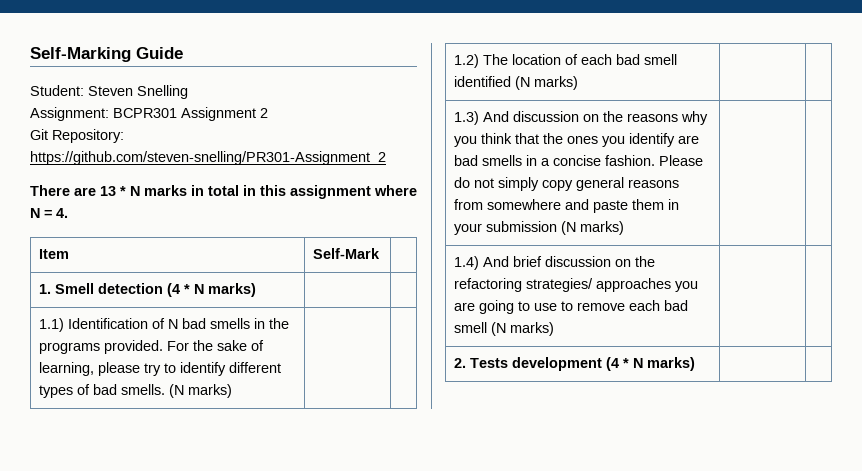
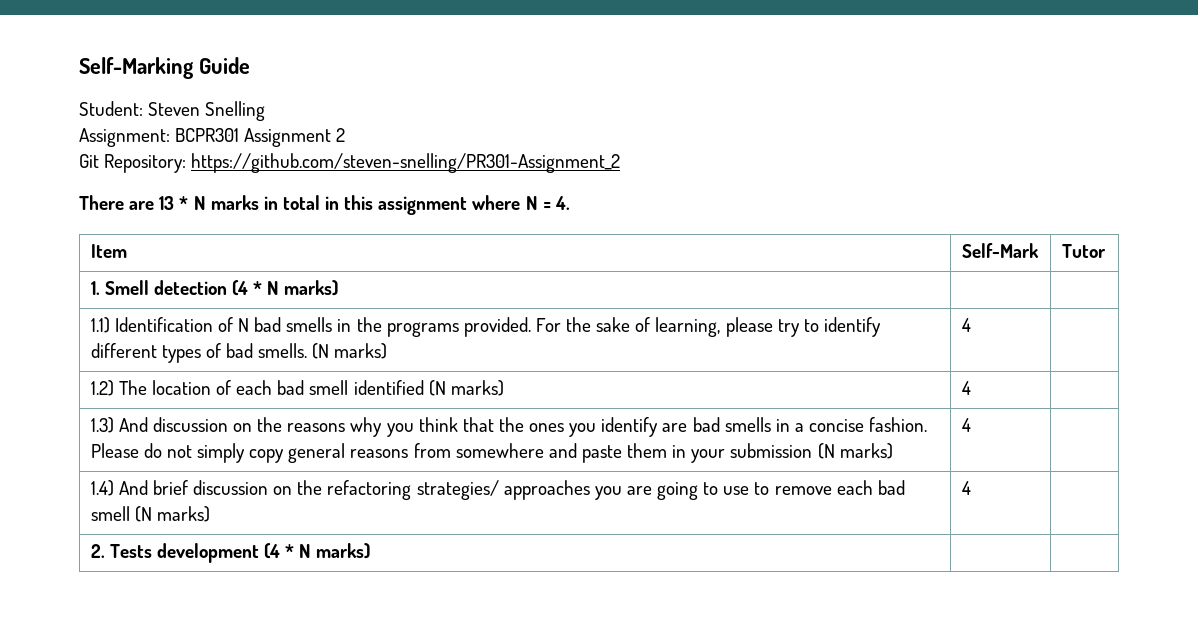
(381, 253) none -> [1061,244,1106,258] Tutor
(233, 391) none -> [961,318,971,332] 4
(579, 83) none -> [961,381,971,395] 4
(625, 228) none -> [961,418,971,432] 4
(555, 329) none -> [961,481,971,495] 4

